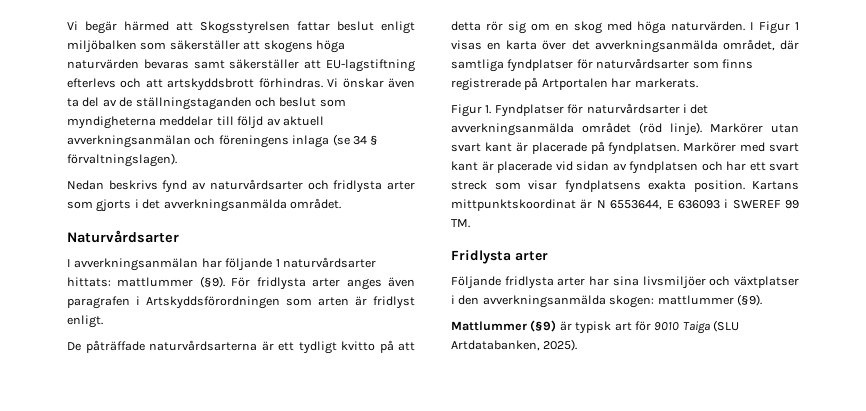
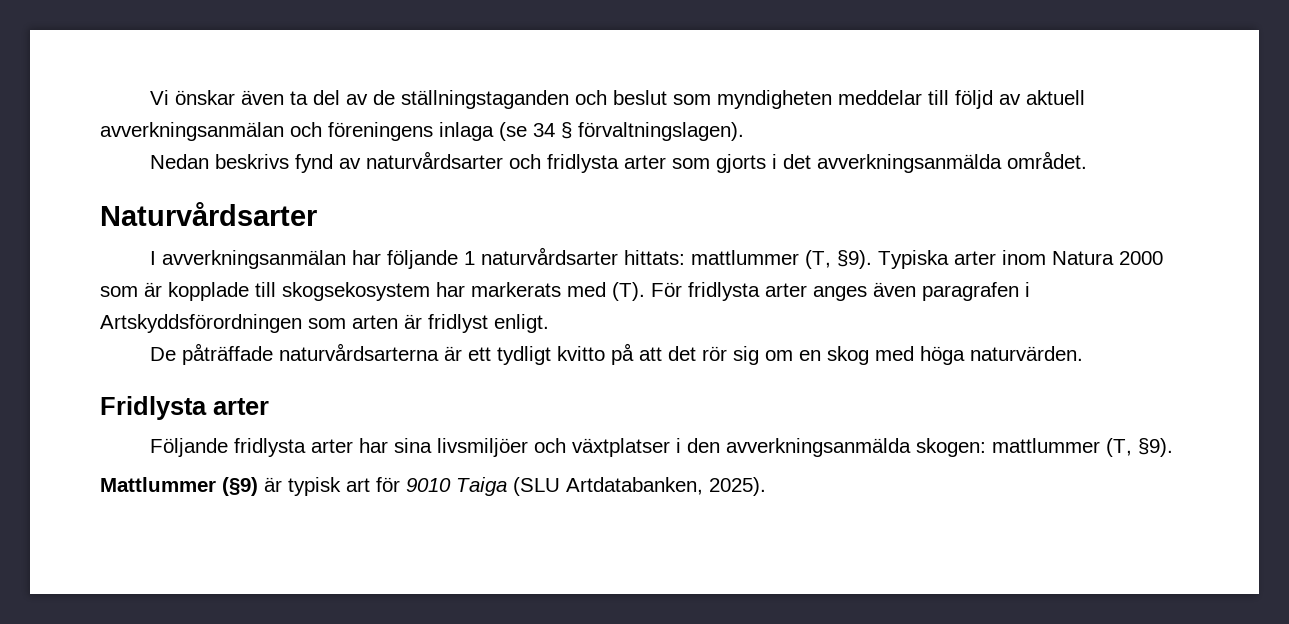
[67,21,415,34] [67,40,345,53] [67,59,415,72] [67,78,339,91] Vi begär härmed att Skogsstyrelsen fattar beslut enligt miljöbalken som säkerställer att skogens höga naturvärden bevaras samt säkerställer att EU-lagstiftning efterlevs och att artskyddsbrott förhindras. Vi -> [150,90,170,105] Vi
[67,116,156,129] myndigheterna -> [717,90,833,109] myndigheten
[199,276,225,288] (§9). -> [805,250,1164,269] [100,282,645,301] (T, §9). Typiska arter inom Natura 2000 som är kopplade till skogsekosystem har markerats med (T).
[451,21,481,31] detta -> [668,346,697,361] det
[750,21,799,34] [451,39,799,53] [451,58,753,72] [451,77,698,91] [451,103,709,117] [451,122,799,136] [451,141,799,155] [451,161,799,174] [451,180,799,193] [451,199,799,211] [451,219,470,228] I Figur 1 visas en karta över det avverkningsanmälda området, där samtliga fyndplatser för naturvårdsarter som finns registrerade på Artportalen har markerats. // Figur 1. Fyndplatser för naturvårdsarter i det avverkningsanmälda området (röd linje). Markörer utan svart kant är placerade på fyndplatsen. Markörer med svart kant är placerade vid sidan av fyndplatsen och har ett svart streck som visar fyndplatsens exakta position. Kartans mittpunktskoordinat är N 6553644, E 636093 i SWEREF 99 TM. -> (1084, 353) none
[736,294,762,306] (§9). -> [1106,438,1174,457] (T, §9).

